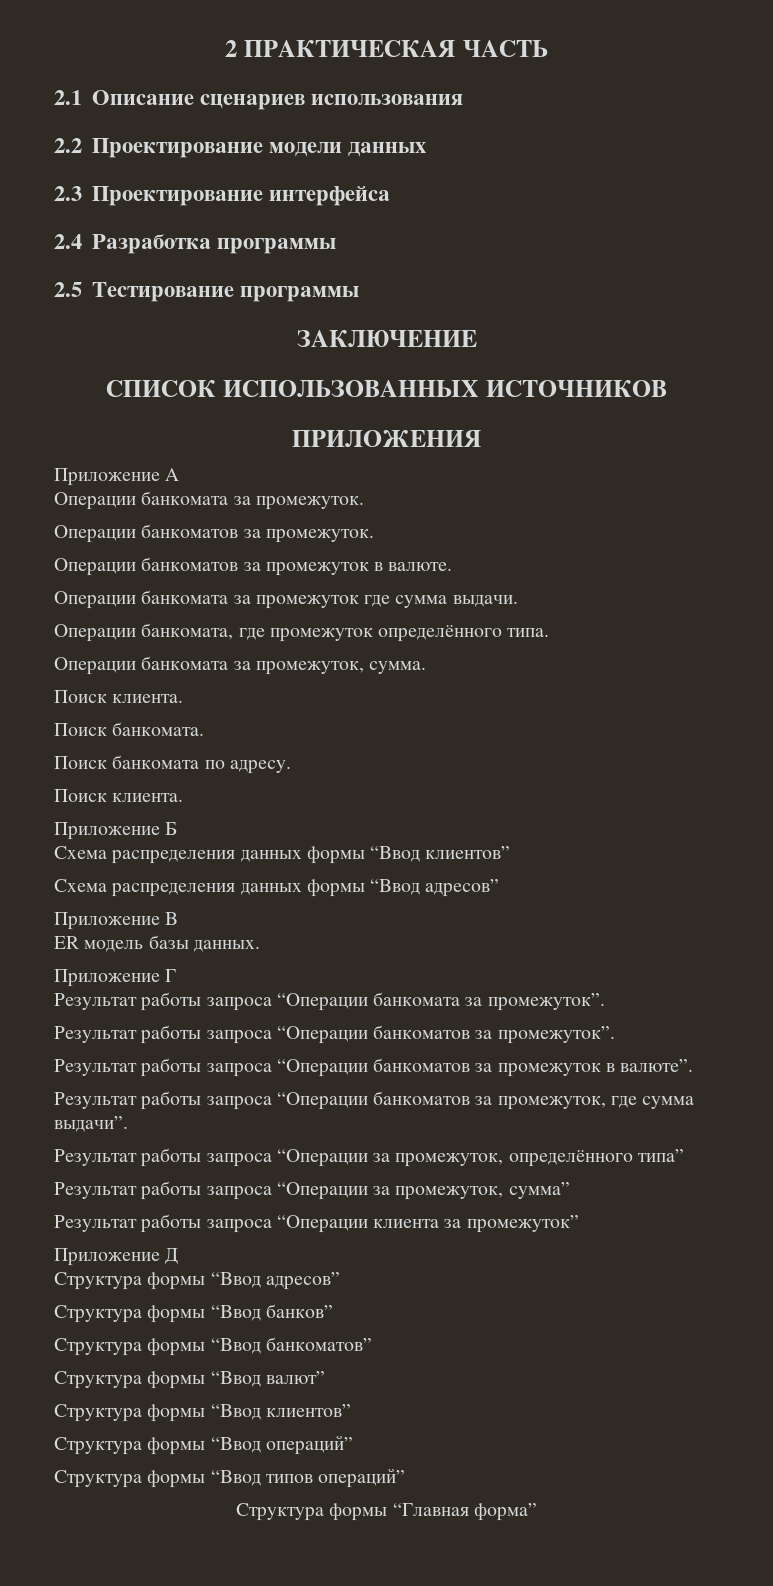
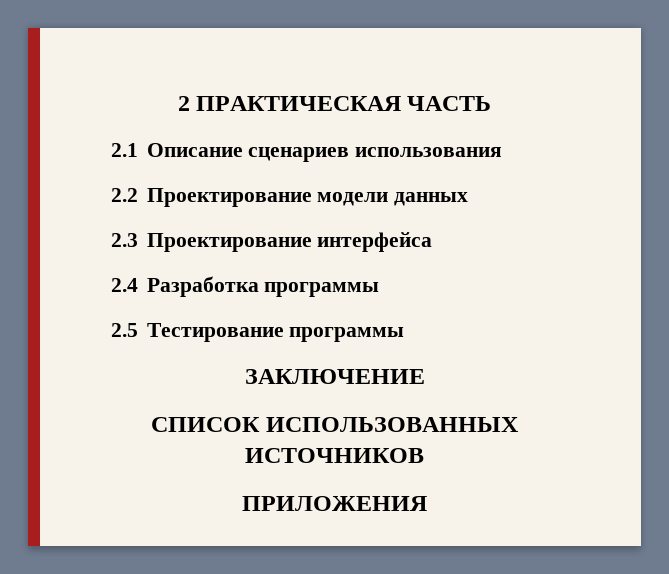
[54,468,180,486] [54,491,364,510] [54,524,374,543] [54,557,453,576] [54,590,518,609] [54,623,550,642] [54,656,427,675] [54,690,184,703] [54,722,205,736] [54,755,291,774] [54,789,184,802] [54,822,178,840] [54,846,511,864] [54,879,500,897] [54,912,179,930] [54,935,260,952] [54,969,177,987] [54,992,605,1011] [54,1025,615,1044] [54,1058,694,1077] [54,1091,695,1110] [54,1116,128,1132] [54,1148,684,1167] [54,1181,570,1200] [54,1214,579,1233] [54,1248,179,1266] [54,1272,340,1290] [54,1304,333,1323] [54,1337,372,1356] [54,1371,325,1389] [54,1404,351,1422] [54,1435,353,1455] [54,1468,406,1488] [236,1503,537,1521] // Приложение А // Операции банкомата за промежуток. // Операции банкоматов за промежуток. // Операции банкоматов за промежуток в валюте. // Операции банкомата за промежуток где сумма выдачи. // Операции банкомата, где промежуток определённого типа. // Операции банкомата за промежуток, сумма. // Поиск клиента. // Поиск банкомата. // Поиск банкомата по адресу. // Поиск клиента. // Приложение Б // Схема распределения данных формы “Ввод клиентов” // Схема распределения данных формы “Ввод адресов” // Приложение В // ER модель базы данных. // Приложение Г // Результат работы запроса “Операции банкомата за промежуток”. // Результат работы запроса “Операции банкоматов за промежуток”. // Результат работы запроса “Операции банкоматов за промежуток в валюте”. // Результат работы запроса “Операции банкоматов за промежуток, где сумма выдачи”. // Результат работы запроса “Операции за промежуток, определённого типа” // Результат работы запроса “Операции за промежуток, сумма” // Результат работы запроса “Операции клиента за промежуток” // Приложение Д // Структура формы “Ввод адресов” // Структура формы “Ввод банков” // Структура формы “Ввод банкоматов” // Структура формы “Ввод валют” // Структура формы “Ввод клиентов” // Структура формы “Ввод операций” // Структура формы “Ввод типов операций” // Структура формы “Главная форма” -> (427, 503) none

